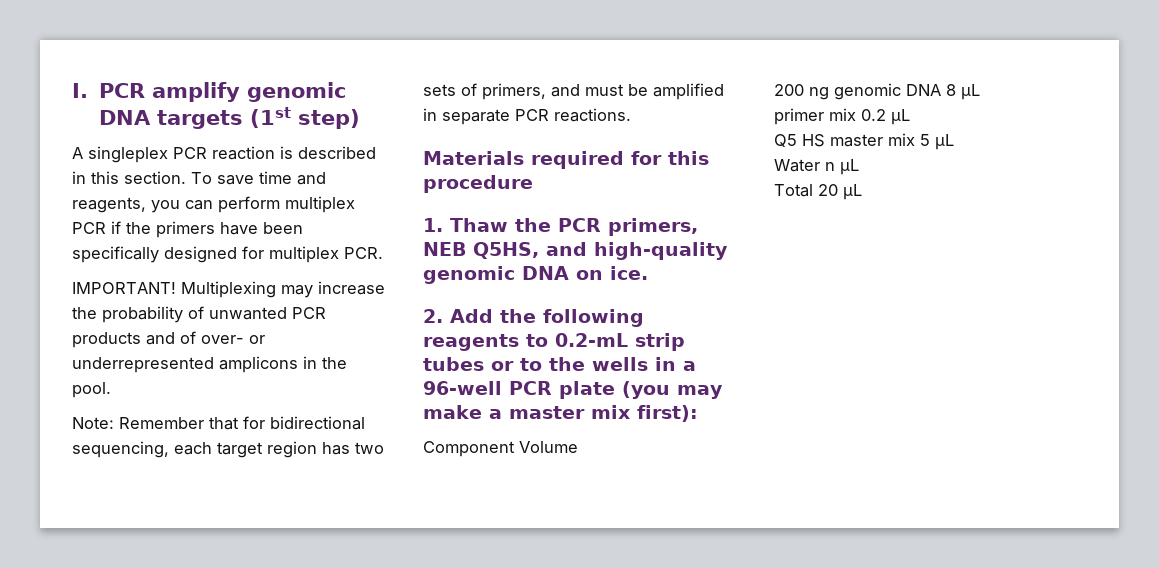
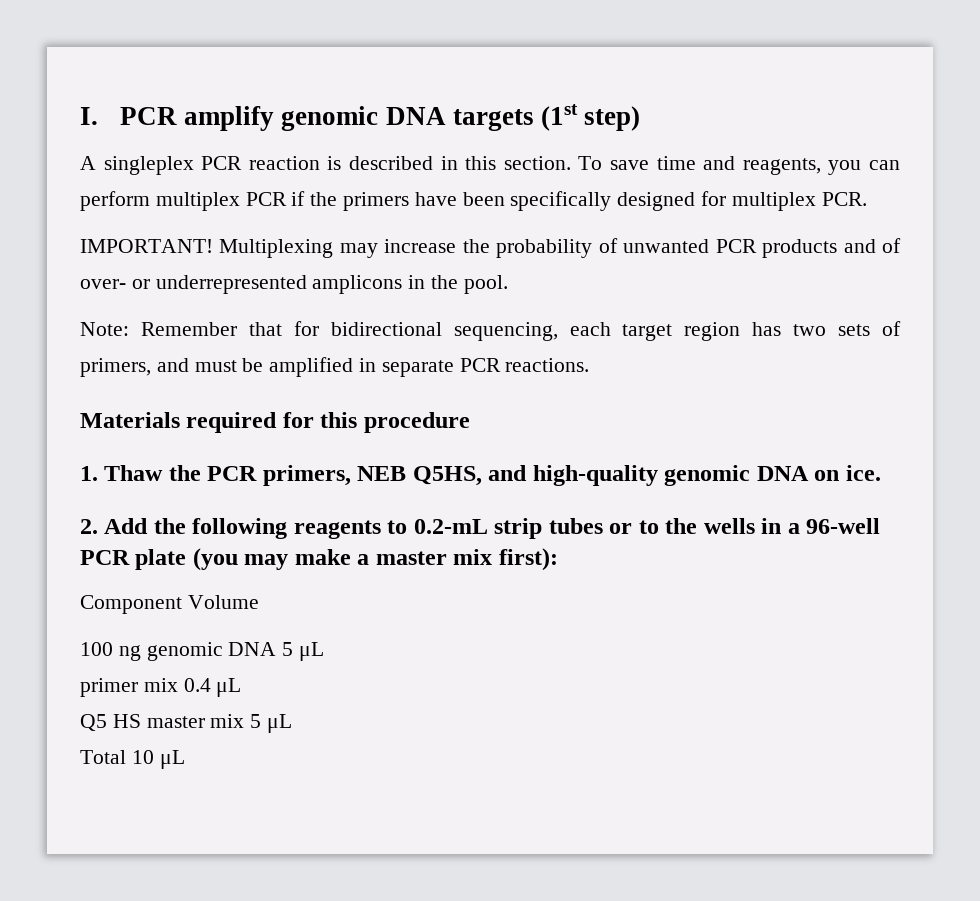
[774,84,804,96] 200 -> [80,642,113,656] 100
[946,84,956,96] 8 -> [282,642,294,656] 5
[861,109,886,121] 0.2 -> [183,678,211,692] 0.4
[774,159,859,175] [774,184,862,200] Water n μL // Total 20 μL -> [80,750,185,769] Total 10 μL

